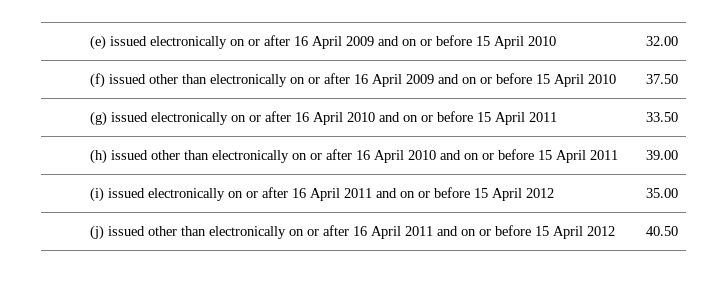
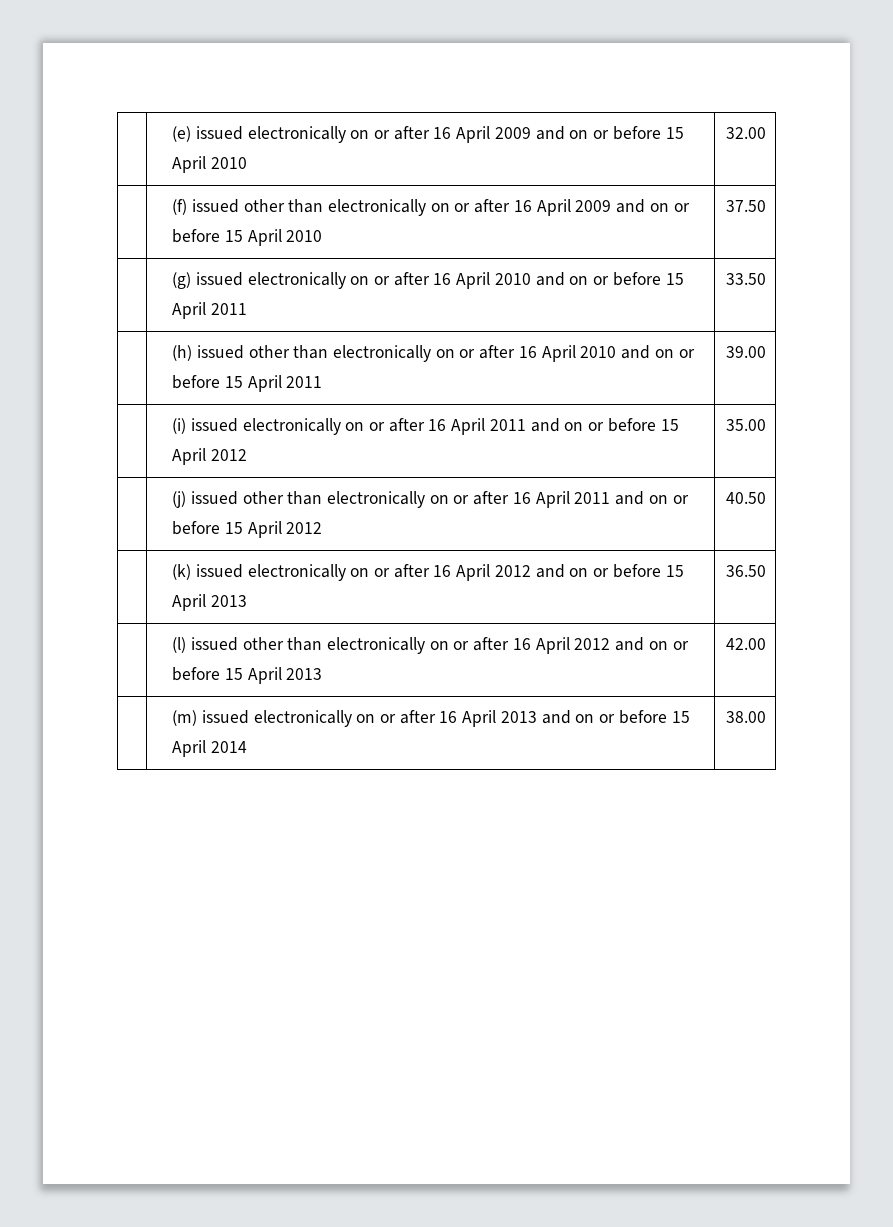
(678, 231) none -> [172,564,684,581] [172,594,247,611] [726,565,767,577] [172,637,689,654] [172,667,323,684] [726,638,767,650] [172,710,690,727] [172,740,247,757] [726,711,767,723] // | (k) issued electronically on or after 16 April 2012 and on or before 15 April 2013 | 36.50 // | (l) issued other than electronically on or after 16 April 2012 and on or before 15 April 2013 | 42.00 // | (m) issued electronically on or after 16 April 2013 and on or before 15 April 2014 | 38.00

